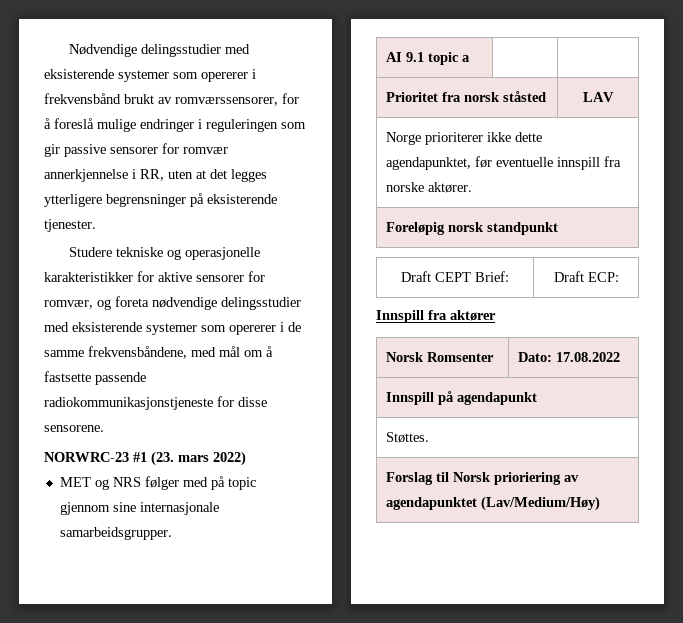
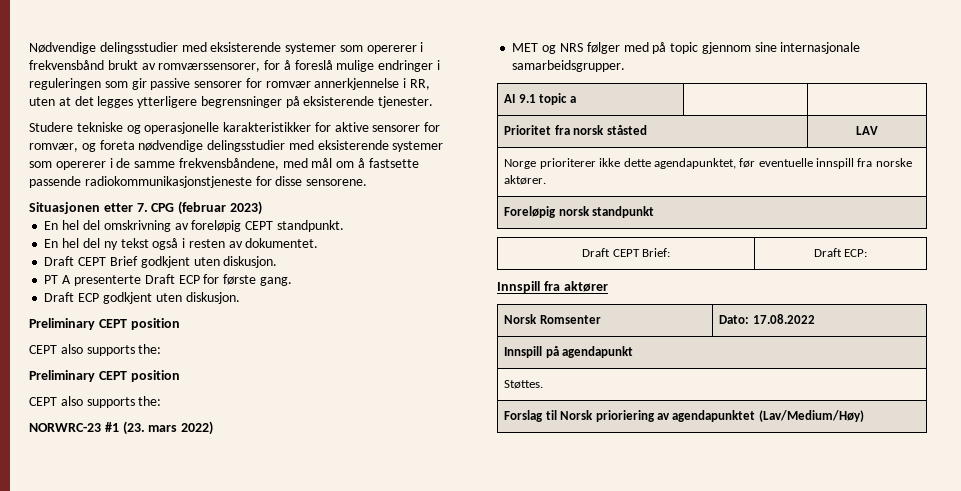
(104, 428) none -> [29,201,262,215] [44,220,344,232] [44,238,319,250] [44,256,278,268] [44,274,292,286] [44,292,240,304] [29,318,180,330] [29,344,162,356] [29,370,180,382] [29,396,162,408] // Situasjonen etter 7. CPG (februar 2023) // En hel del omskrivning av foreløpig CEPT standpunkt. // En hel del ny tekst også i resten av dokumentet. // Draft CEPT Brief godkjent uten diskusjon. // PT A presenterte Draft ECP for første gang. // Draft ECP godkjent uten diskusjon. // Preliminary CEPT position // CEPT also supports the: // Preliminary CEPT position // CEPT also supports the:

